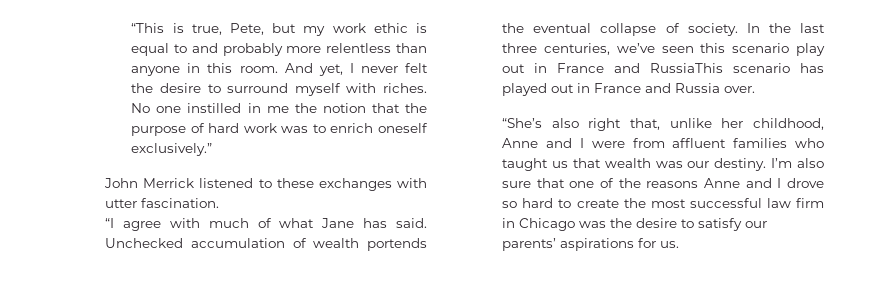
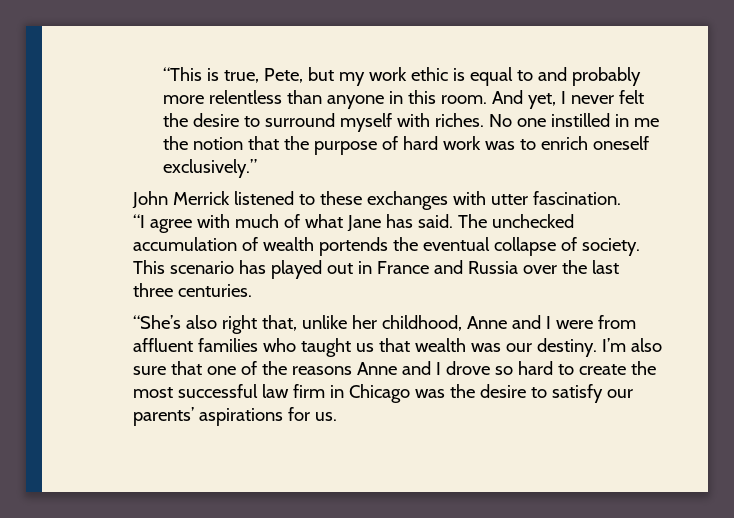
[105,238,184,248] Unchecked -> [457,214,574,228] The unchecked
[746,23,825,33] [502,43,825,56] [502,63,724,73] In the last three centuries, we’ve seen this scenario play out in France and RussiaThis -> [132,260,165,274] This
[724,86,756,93] over. -> [522,260,619,274] [132,283,252,297] over the last three centuries.

